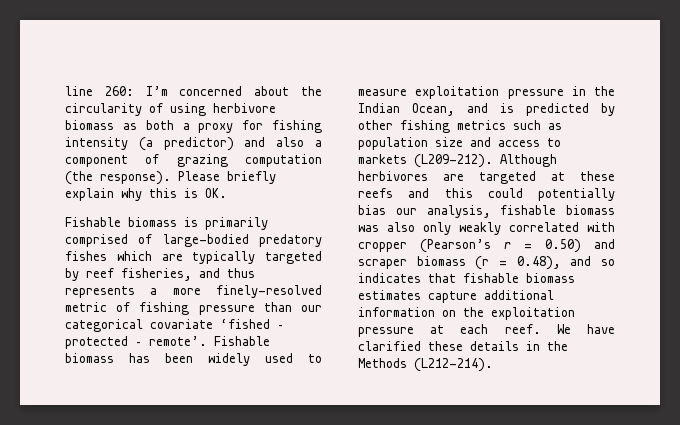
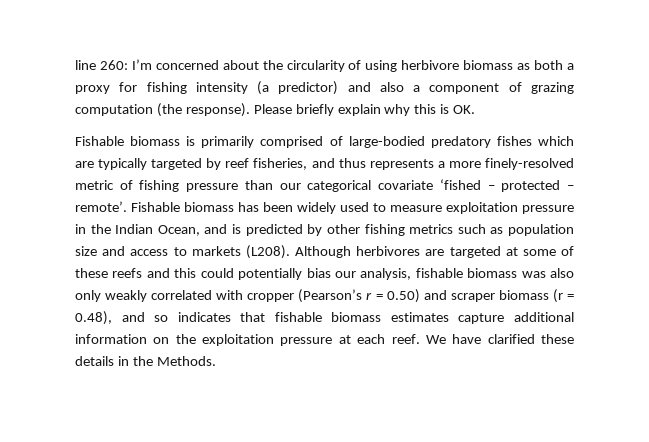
[414,154,493,168] (L209-212). -> [245,245,290,259] (L208).
(565, 176) none -> [522,246,575,256] some of
[358,358,493,372] Methods (L212-214). -> [156,356,216,366] Methods.

